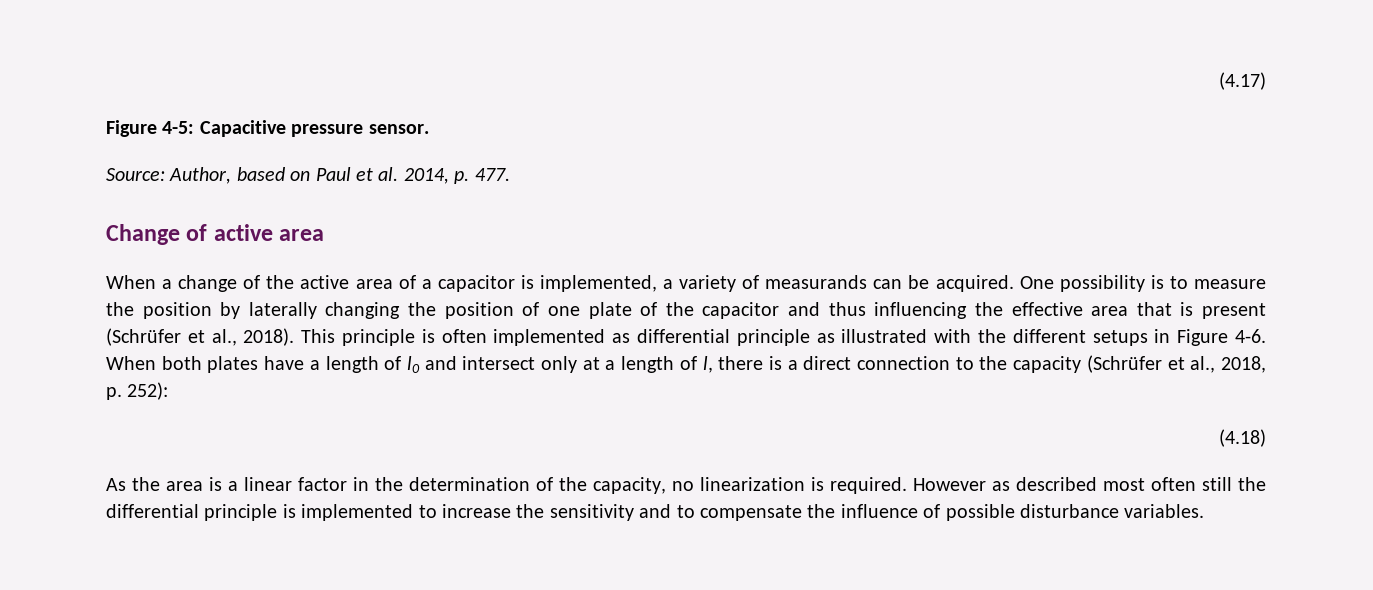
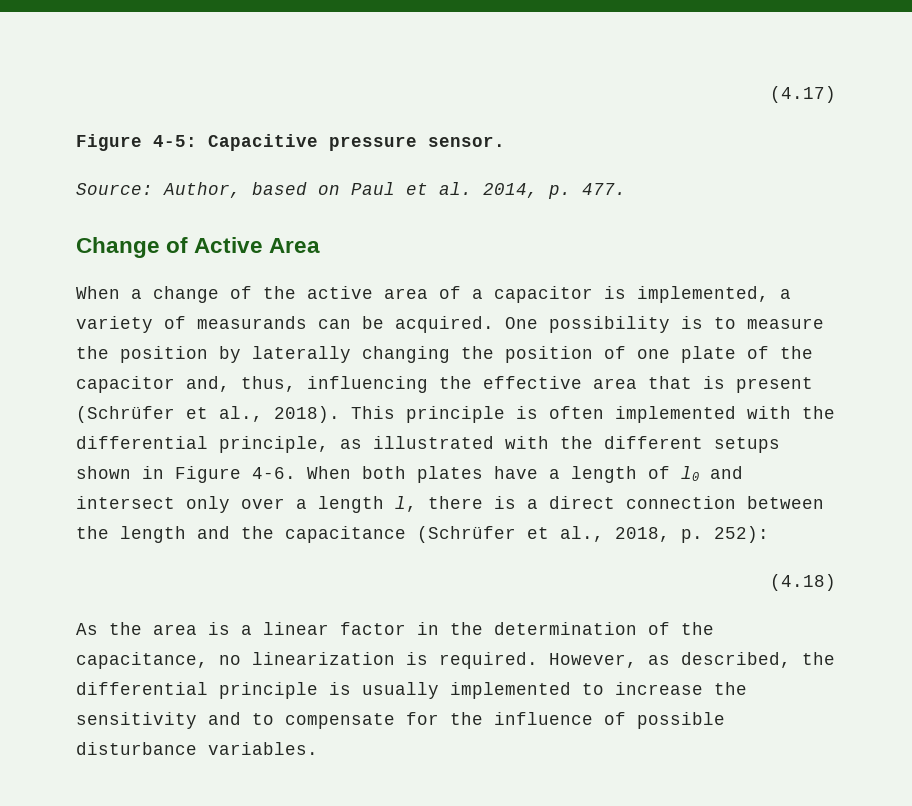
[213,224,325,241] active area -> [194,237,321,253] Active Area
[788,302,866,316] and thus -> [186,376,296,392] and, thus,
[612,329,810,346] as differential principle -> [747,406,835,419] [76,436,329,453] with the differential principle,
(1148, 338) none -> [76,466,131,479] shown
[582,356,697,373] at a length of -> [241,496,384,513] over a length
[955,356,1082,373] to the capacity -> [747,496,824,509] [76,526,406,543] between the length and the capacitance
[593,477,666,494] capacity, -> [76,652,208,669] capacitance,
[913,477,1232,491] However as described most often still -> [549,652,791,668] However, as described,
(296, 511) none -> [362,682,439,699] usually
(802, 513) none -> [406,712,439,725] for

